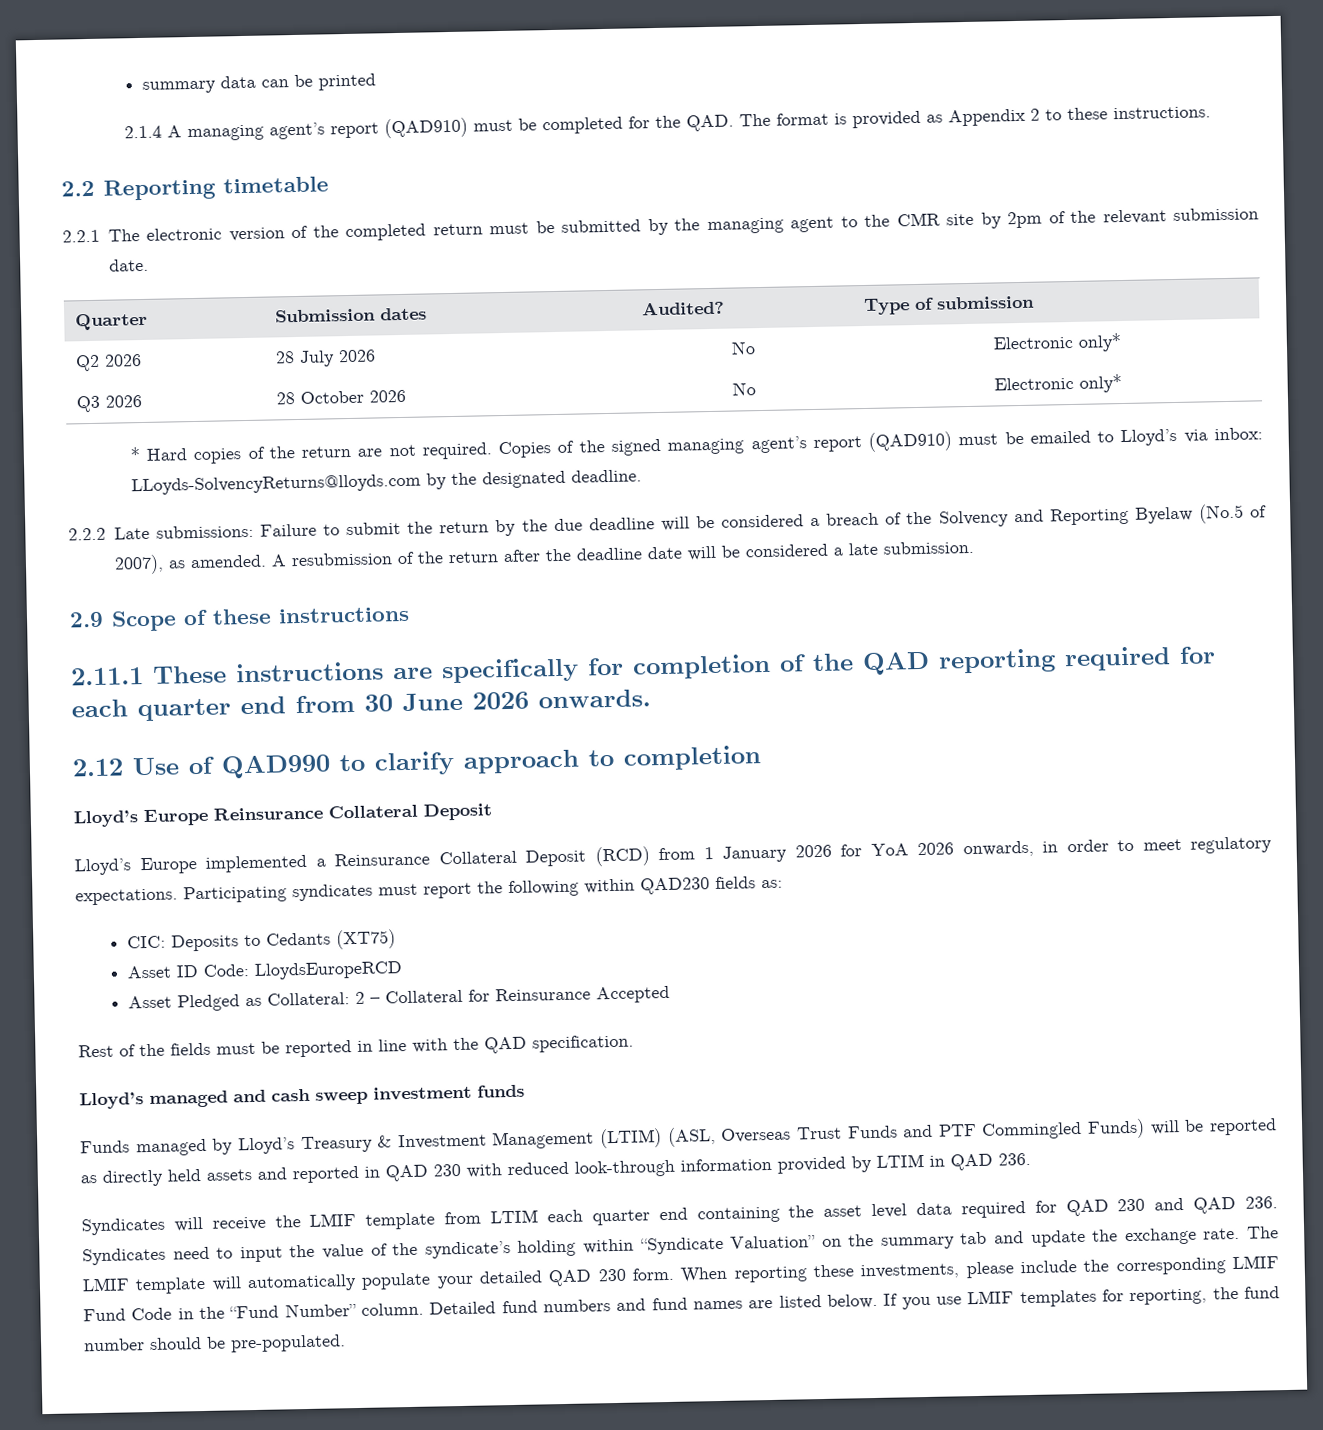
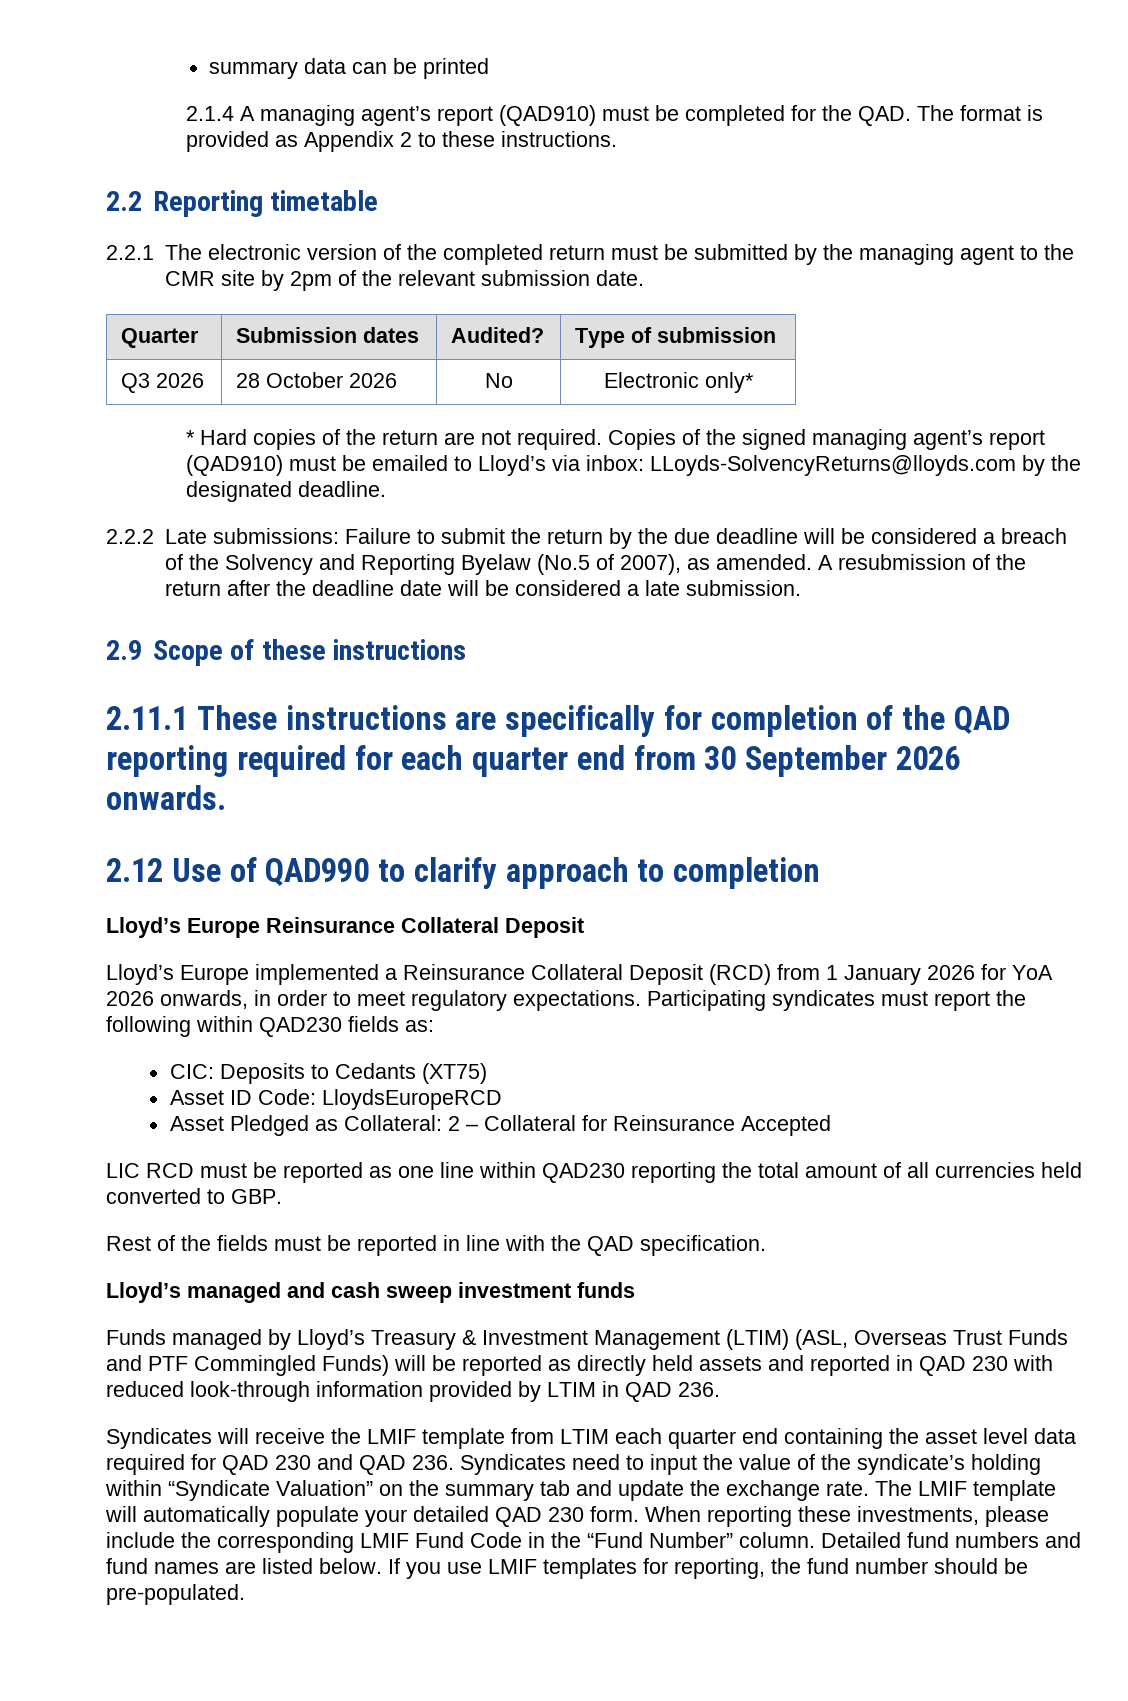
[75,353,143,372] [275,349,377,367] [731,341,756,355] [993,333,1122,352] // Q2 2026 | 28 July 2026 | No | Electronic only* -> (776, 335) none
[402,692,463,712] June -> [745,745,888,777] September
(671, 994) none -> [106,1162,1082,1183] [106,1188,282,1204] // LIC RCD must be reported as one line within QAD230 reporting the total amount of all currencies held converted to GBP.

